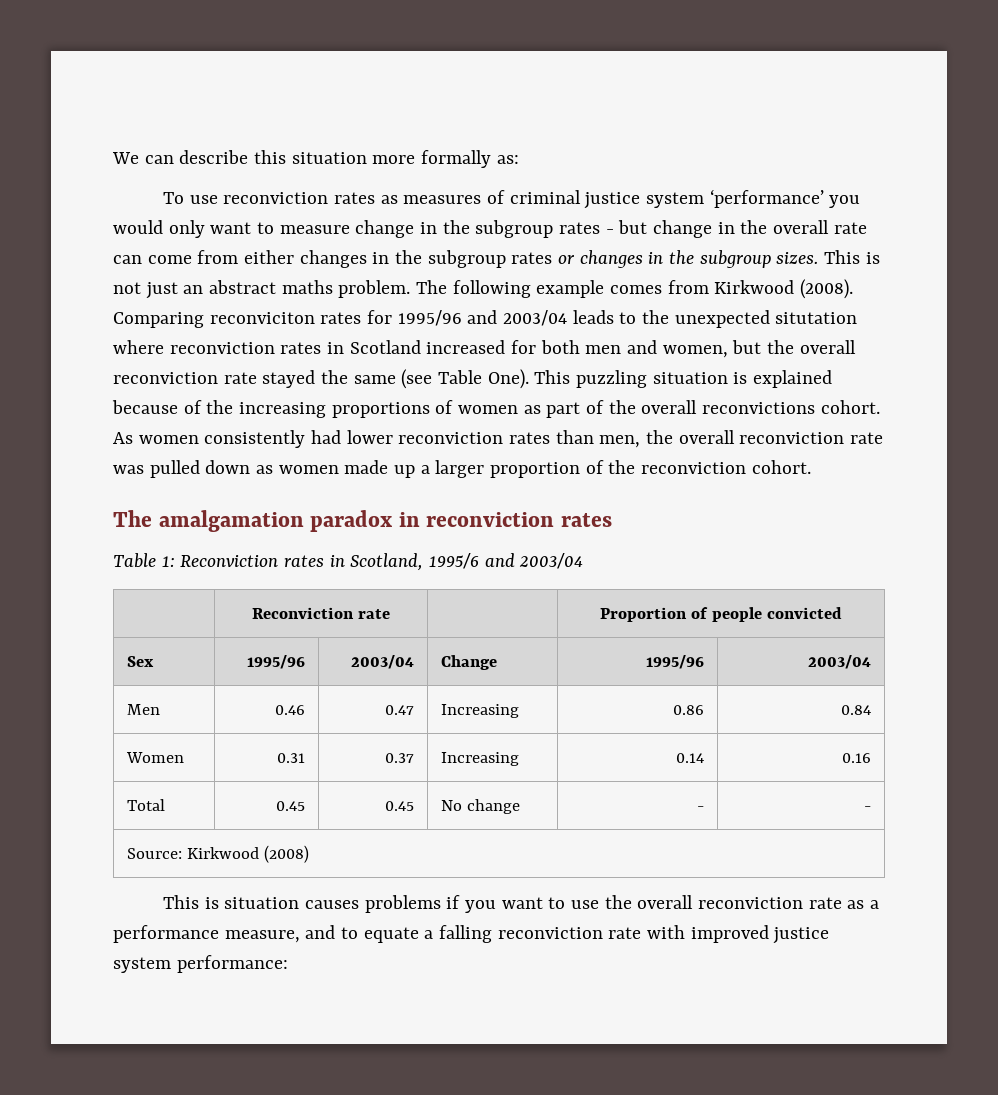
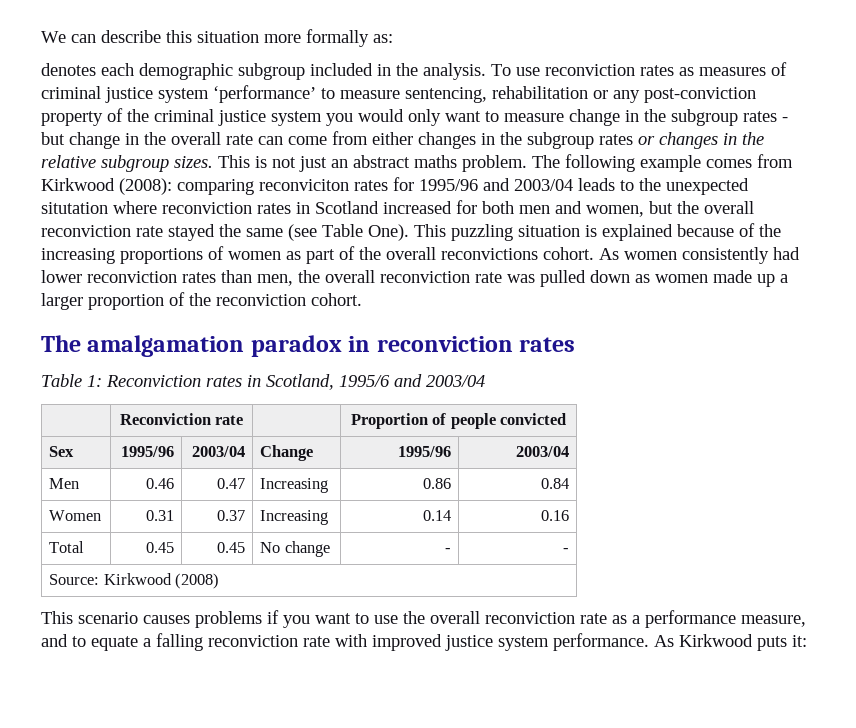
(519, 159) none -> [41,63,486,80] denotes each demographic subgroup included in the analysis.
(824, 198) none -> [321,86,756,103] [41,108,322,126] to measure sentencing, rehabilitation or any post-conviction property of the criminal justice system
(695, 257) none -> [41,155,96,168] relative
[800,279,854,299] [113,312,204,328] (2008). Comparing -> [119,178,254,195] (2008): comparing
[204,897,300,909] is situation -> [78,612,138,624] scenario
[176,955,288,973] performance: -> [553,633,807,651] performance. As Kirkwood puts it:

